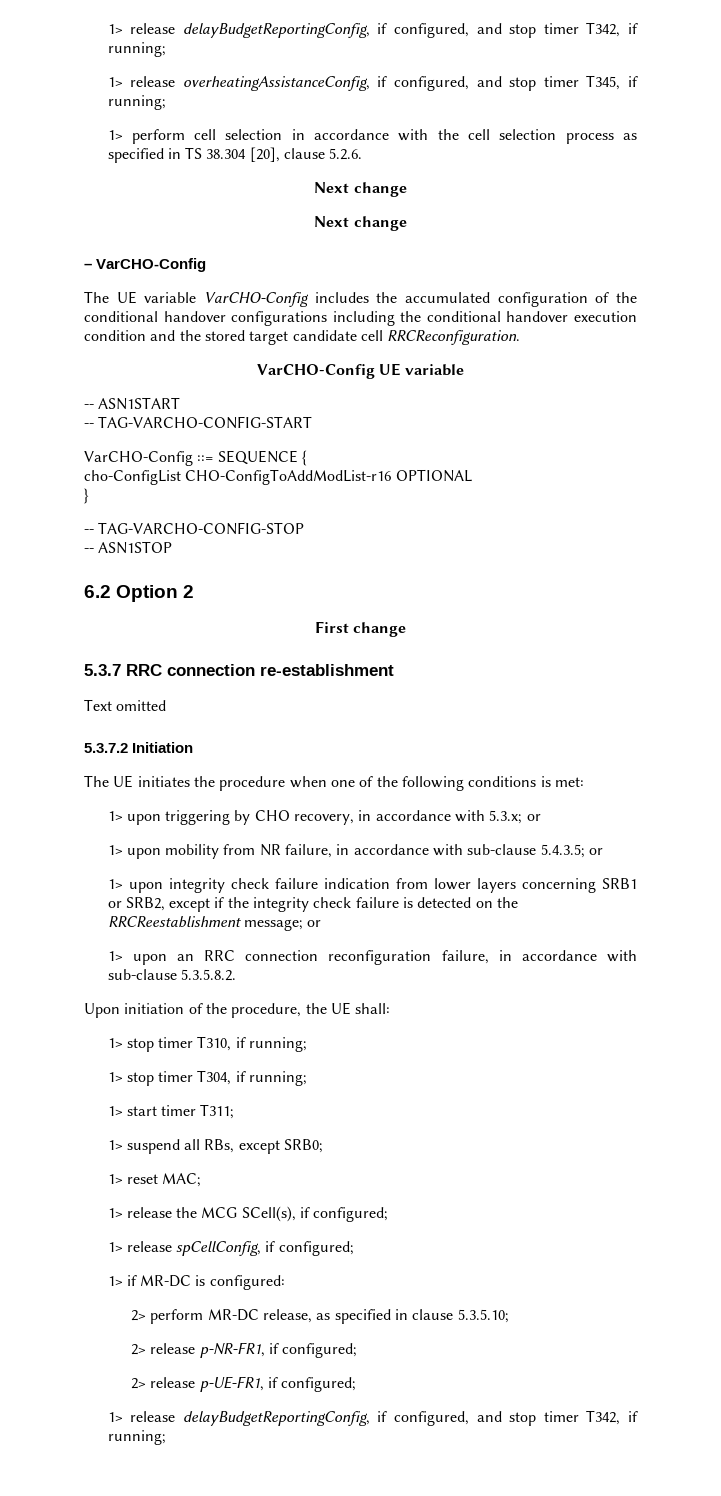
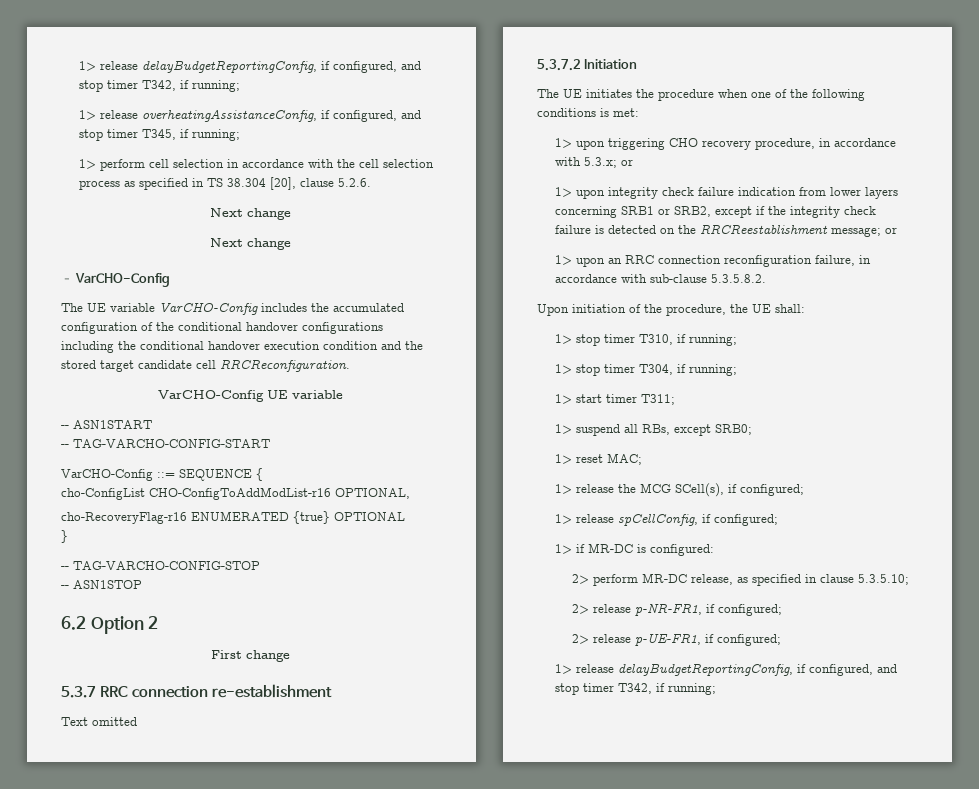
(392, 477) none -> [335,488,410,499] [61,511,330,524] OPTIONAL, // cho-RecoveryFlag-r16 ENUMERATED {true}
[234,810,355,825] by CHO recovery, -> [668,138,815,150] CHO recovery procedure,
[107,844,604,859] // 1> upon mobility from NR failure, in accordance with sub-clause 5.4.3.5; or -> (633, 162) none

